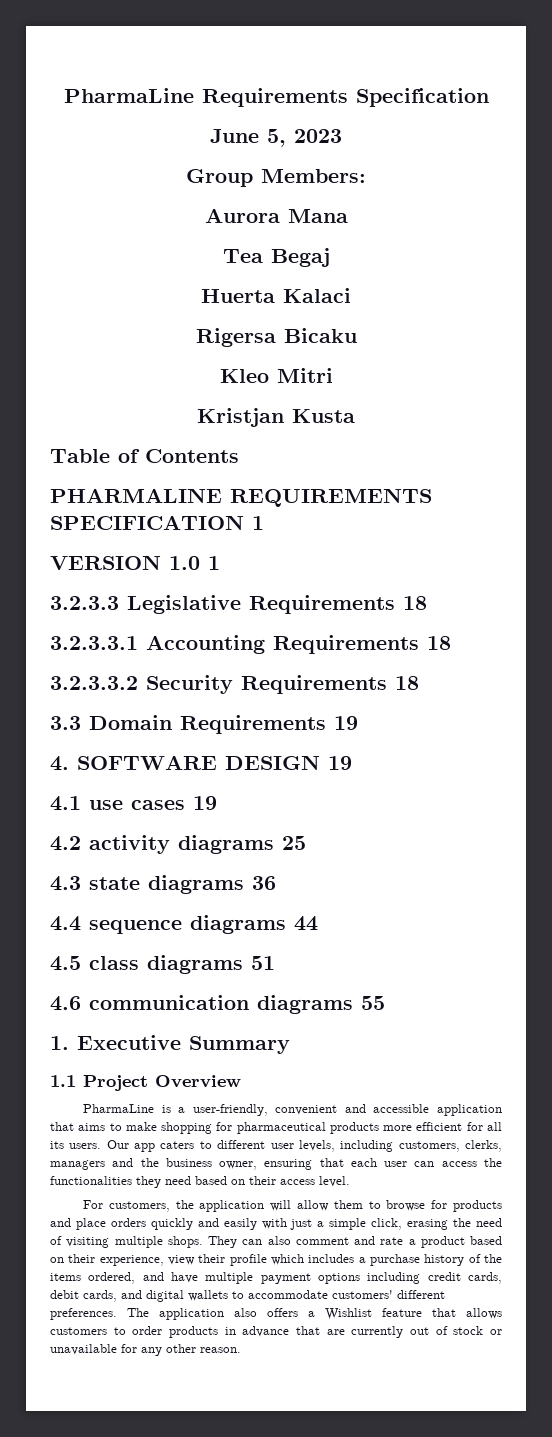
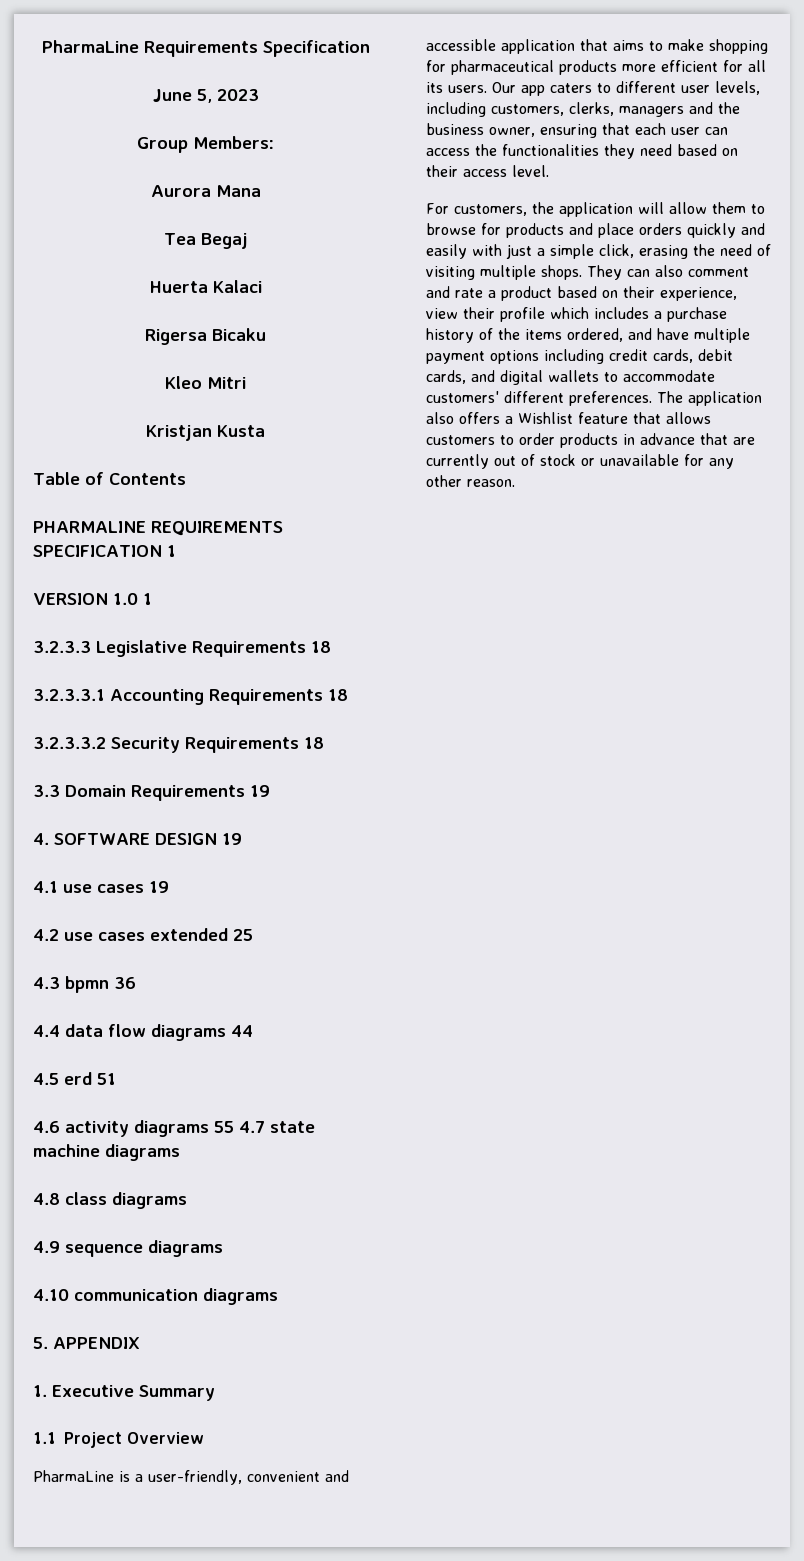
[89,835,274,854] activity diagrams -> [64,928,228,941] use cases extended
[89,875,244,894] state diagrams -> [65,976,109,993] bpmn
[89,920,182,934] sequence -> [65,1024,146,1037] data flow
[89,955,243,974] class diagrams -> [64,1072,92,1085] erd
(81, 1003) none -> [65,1120,315,1137] [33,1144,180,1161] [33,1192,187,1209] [33,1240,223,1257] [33,1289,69,1301] activity diagrams 55 4.7 state machine diagrams // 4.8 class diagrams // 4.9 sequence diagrams // 4.10
[361,996,385,1010] 55 -> [33,1337,140,1349] // 5. APPENDIX

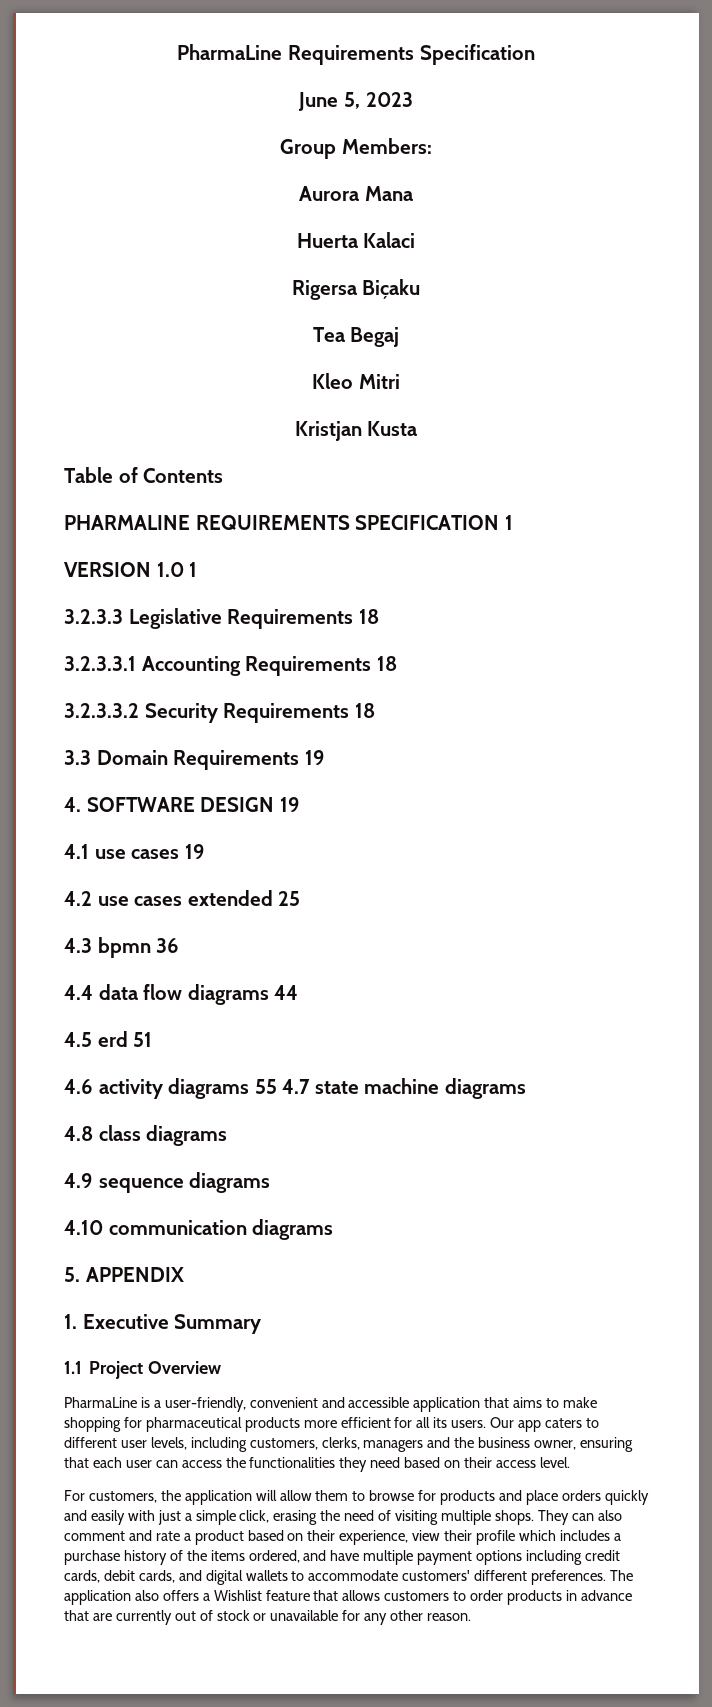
[163,233,248,249] // Tea Begaj -> (413, 193) none
[212,328,266,341] Bicaku -> [362,279,421,299] [312,327,400,347] Biçaku // Tea Begaj

